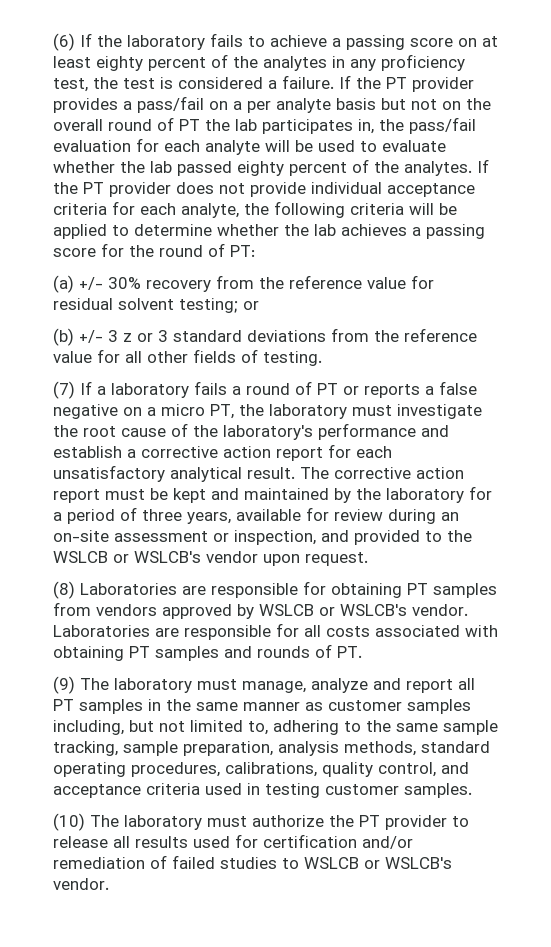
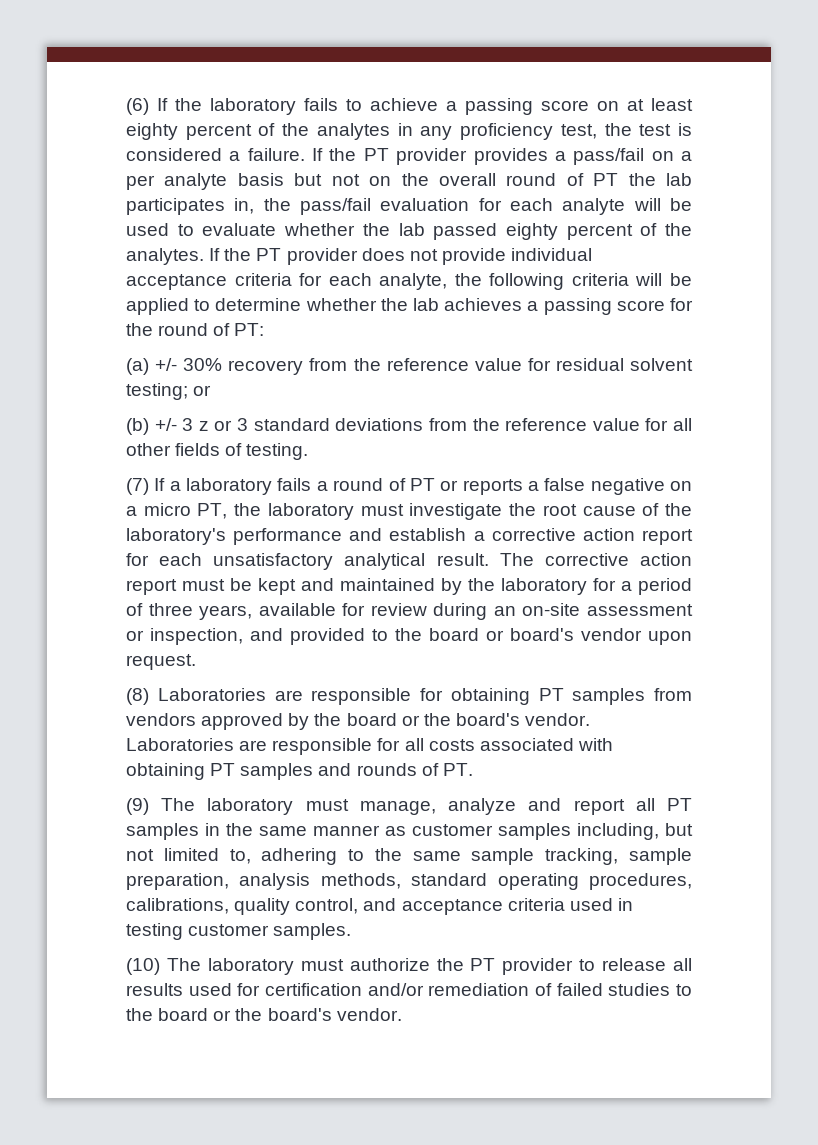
[53,551,201,563] WSLCB or WSLCB's -> [429,628,574,641] board or board's
[259,604,407,616] WSLCB or WSLCB's -> [314,713,520,726] the board or the board's
[304,857,452,869] WSLCB or WSLCB's -> [126,1008,332,1021] the board or the board's

